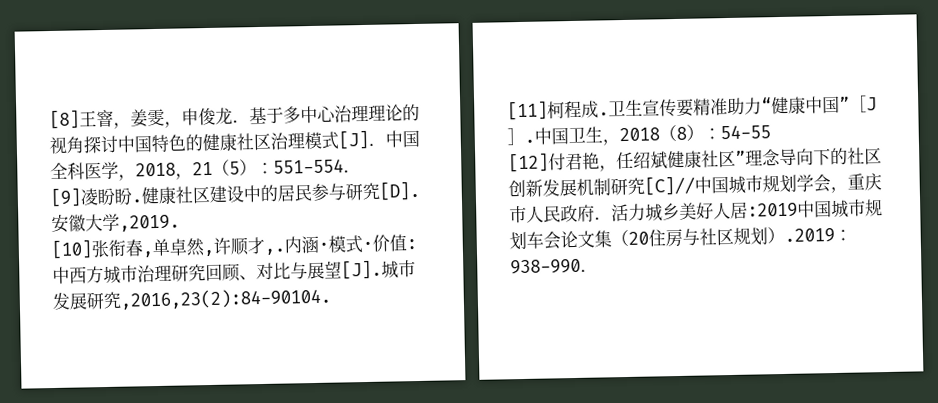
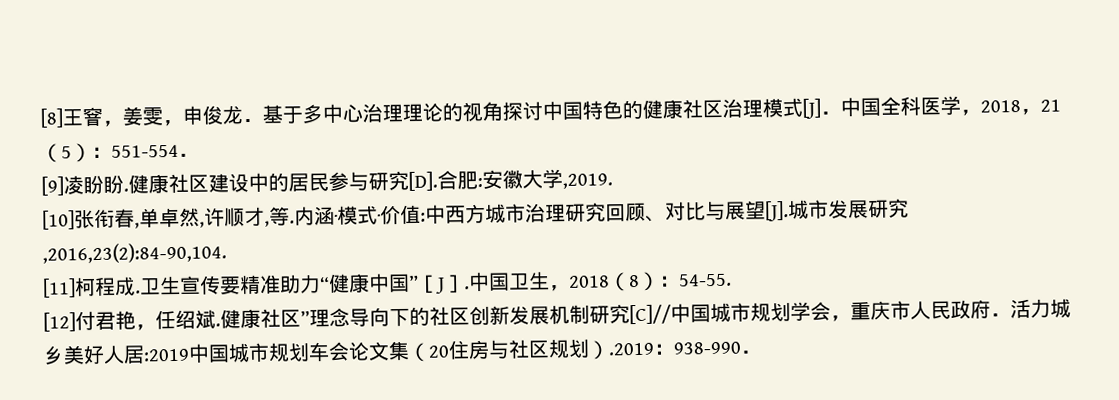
(420, 190) none -> [437,170,483,190] 合肥:
[264,248,285,255] ,. -> [264,206,295,227] ,等.
[120,287,331,310] ,2016,23(2):84-90104. -> [42,242,227,264] ,2016,23(2):84-90,104.
[720,124,771,140] 54-55 -> [678,273,732,287] 54-55.
(668, 160) none -> [215,323,221,327] .

